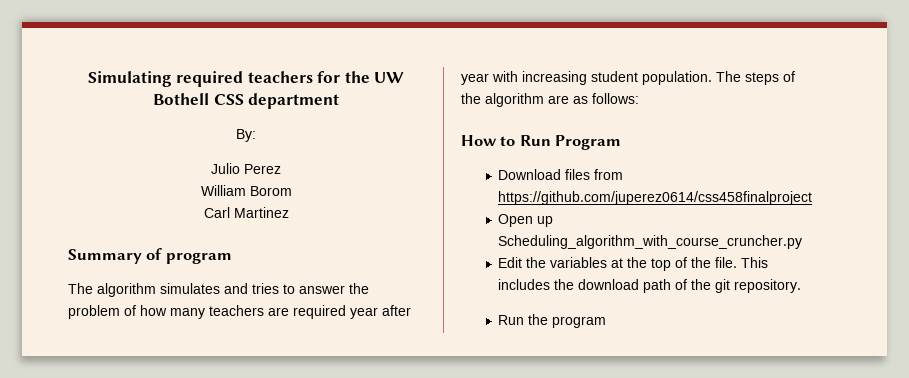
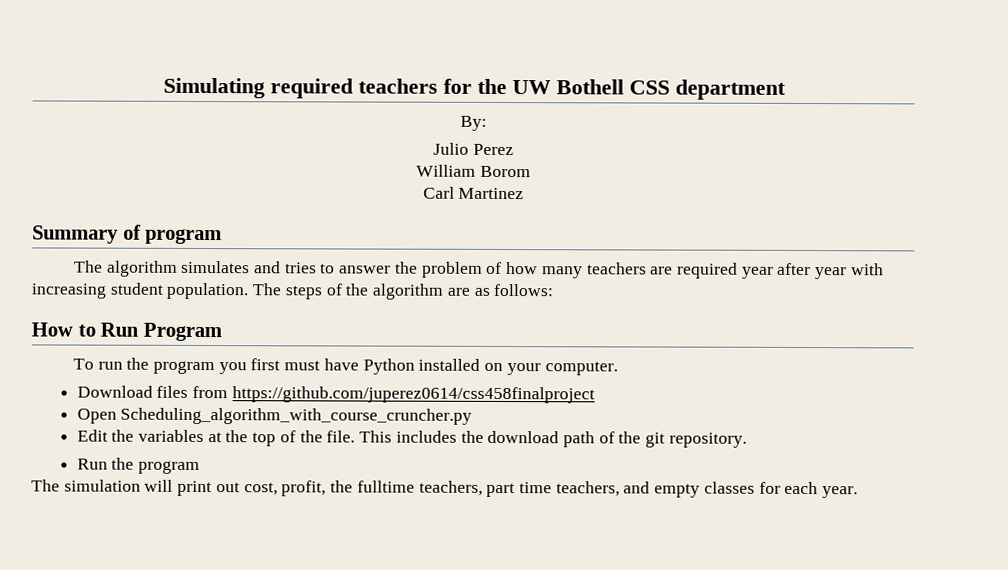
(622, 142) none -> [72,357,618,376] // To run the program you first must have Python installed on your computer.
[537,216,554,227] up -> (117, 416) none
(607, 322) none -> [31,479,859,499] // The simulation will print out cost, profit, the fulltime teachers, part time teachers, and empty classes for each year.

